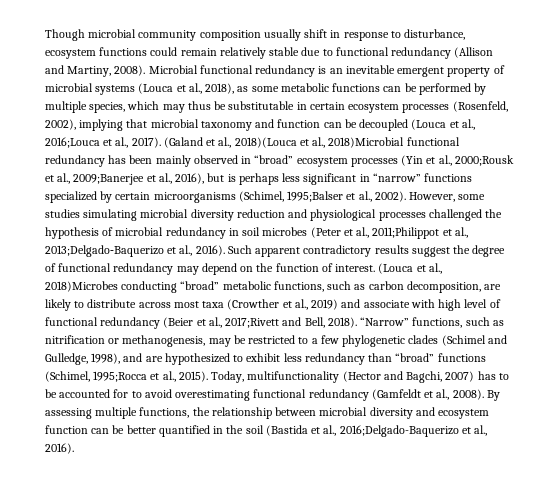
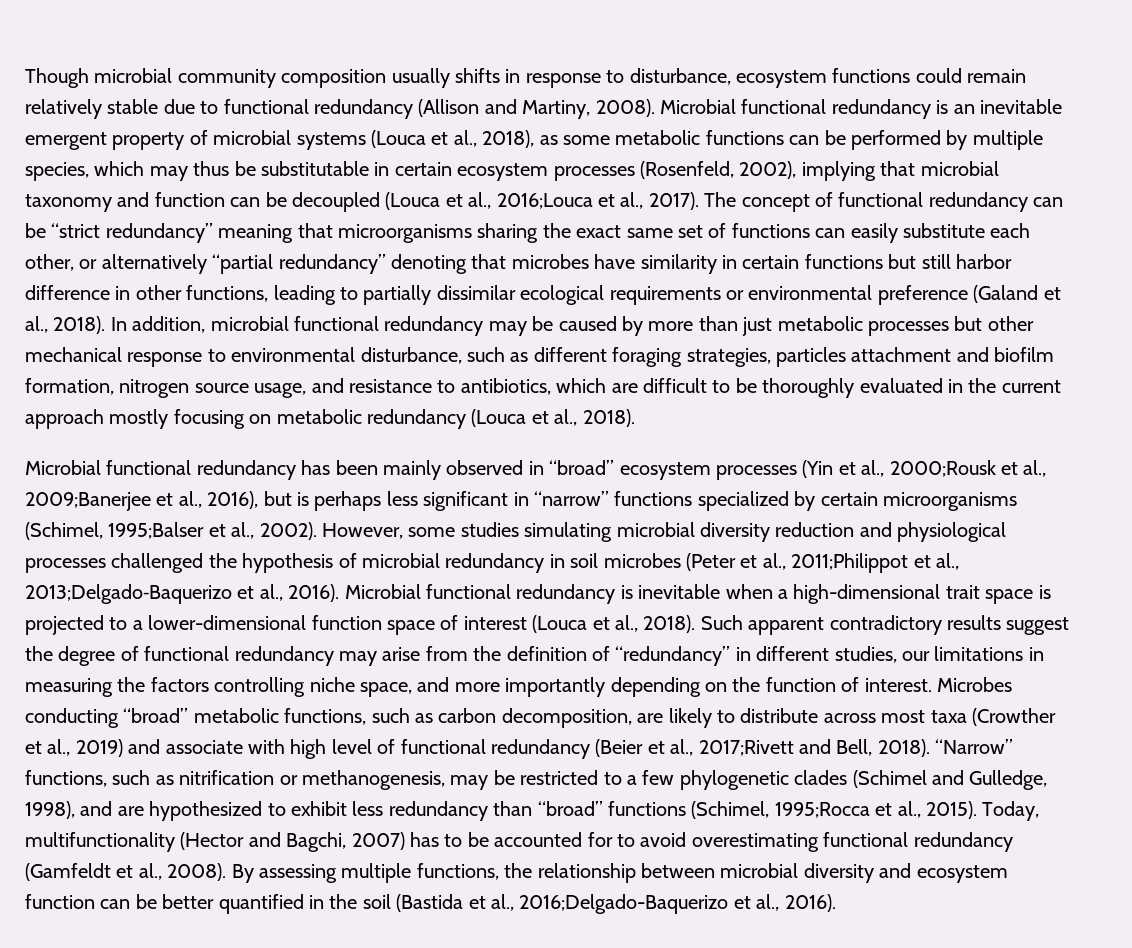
[304,29,328,38] shift -> [454,68,500,83] shifts
[163,137,405,148] (Galand et al., 2018)(Louca et al., 2018)Microbial -> [704,192,1064,212] [25,223,1031,243] [25,254,1012,274] [25,285,1061,305] [25,316,1034,336] [25,347,1055,367] [25,378,1061,398] [25,409,635,429] [25,460,101,475] The concept of functional redundancy can be “strict redundancy” meaning that microorganisms sharing the exact same set of functions can easily substitute each other, or alternatively “partial redundancy” denoting that microbes have similarity in certain functions but still harbor difference in other functions, leading to partially dissimilar ecological requirements or environmental preference (Galand et al., 2018). In addition, microbial functional redundancy may be caused by more than just metabolic processes but other mechanical response to environmental disturbance, such as different foraging strategies, particles attachment and biofilm formation, nitrogen source usage, and resistance to antibiotics, which are difficult to be thoroughly evaluated in the current approach mostly focusing on metabolic redundancy (Louca et al., 2018). // Microbial
(225, 250) none -> [344,584,1051,604] [25,615,696,635] Microbial functional redundancy is inevitable when a high-dimensional trait space is projected to a lower-dimensional function space of interest (Louca et al., 2018).
[201,263,237,275] depend -> [382,646,1044,666] [25,677,701,697] arise from the definition of “redundancy” in different studies, our limitations in measuring the factors controlling niche space, and more importantly depending
[378,263,442,274] [45,281,118,292] (Louca et al., 2018)Microbes -> [936,677,1012,692] Microbes

